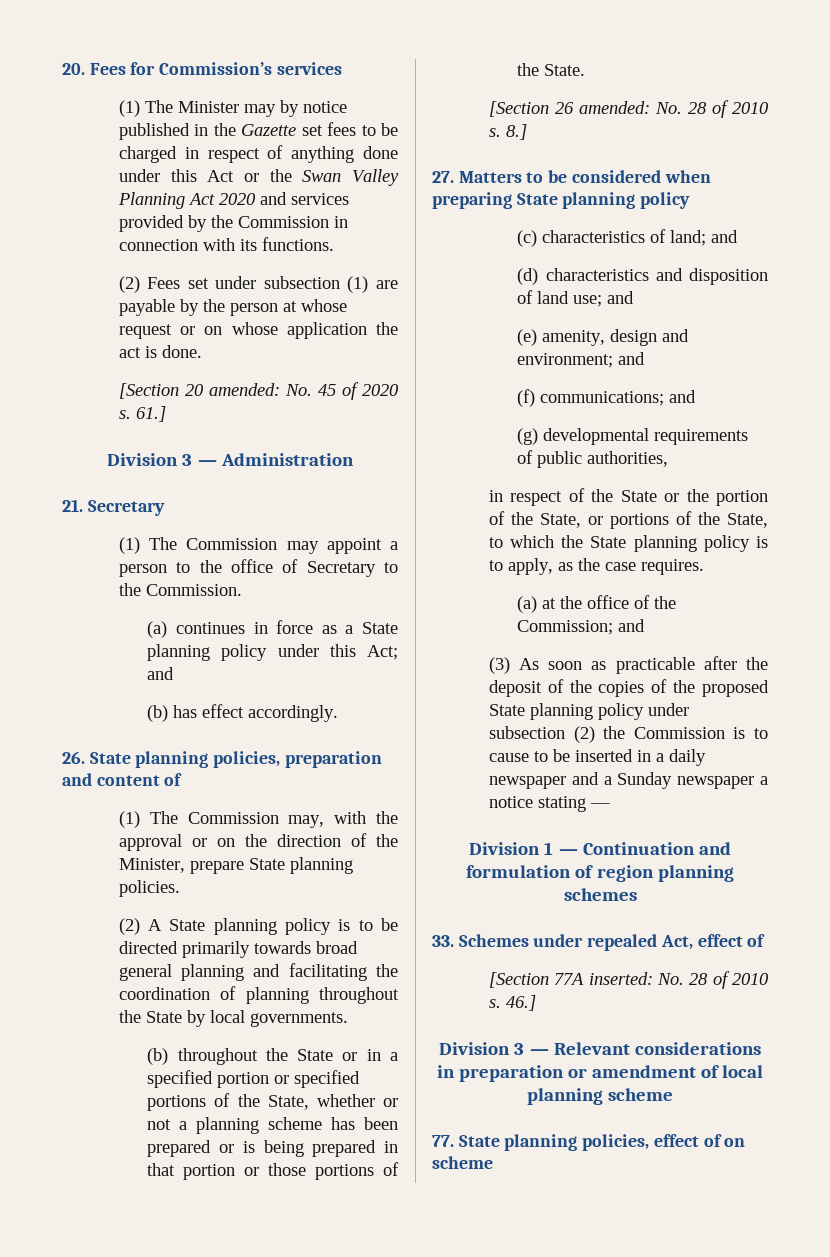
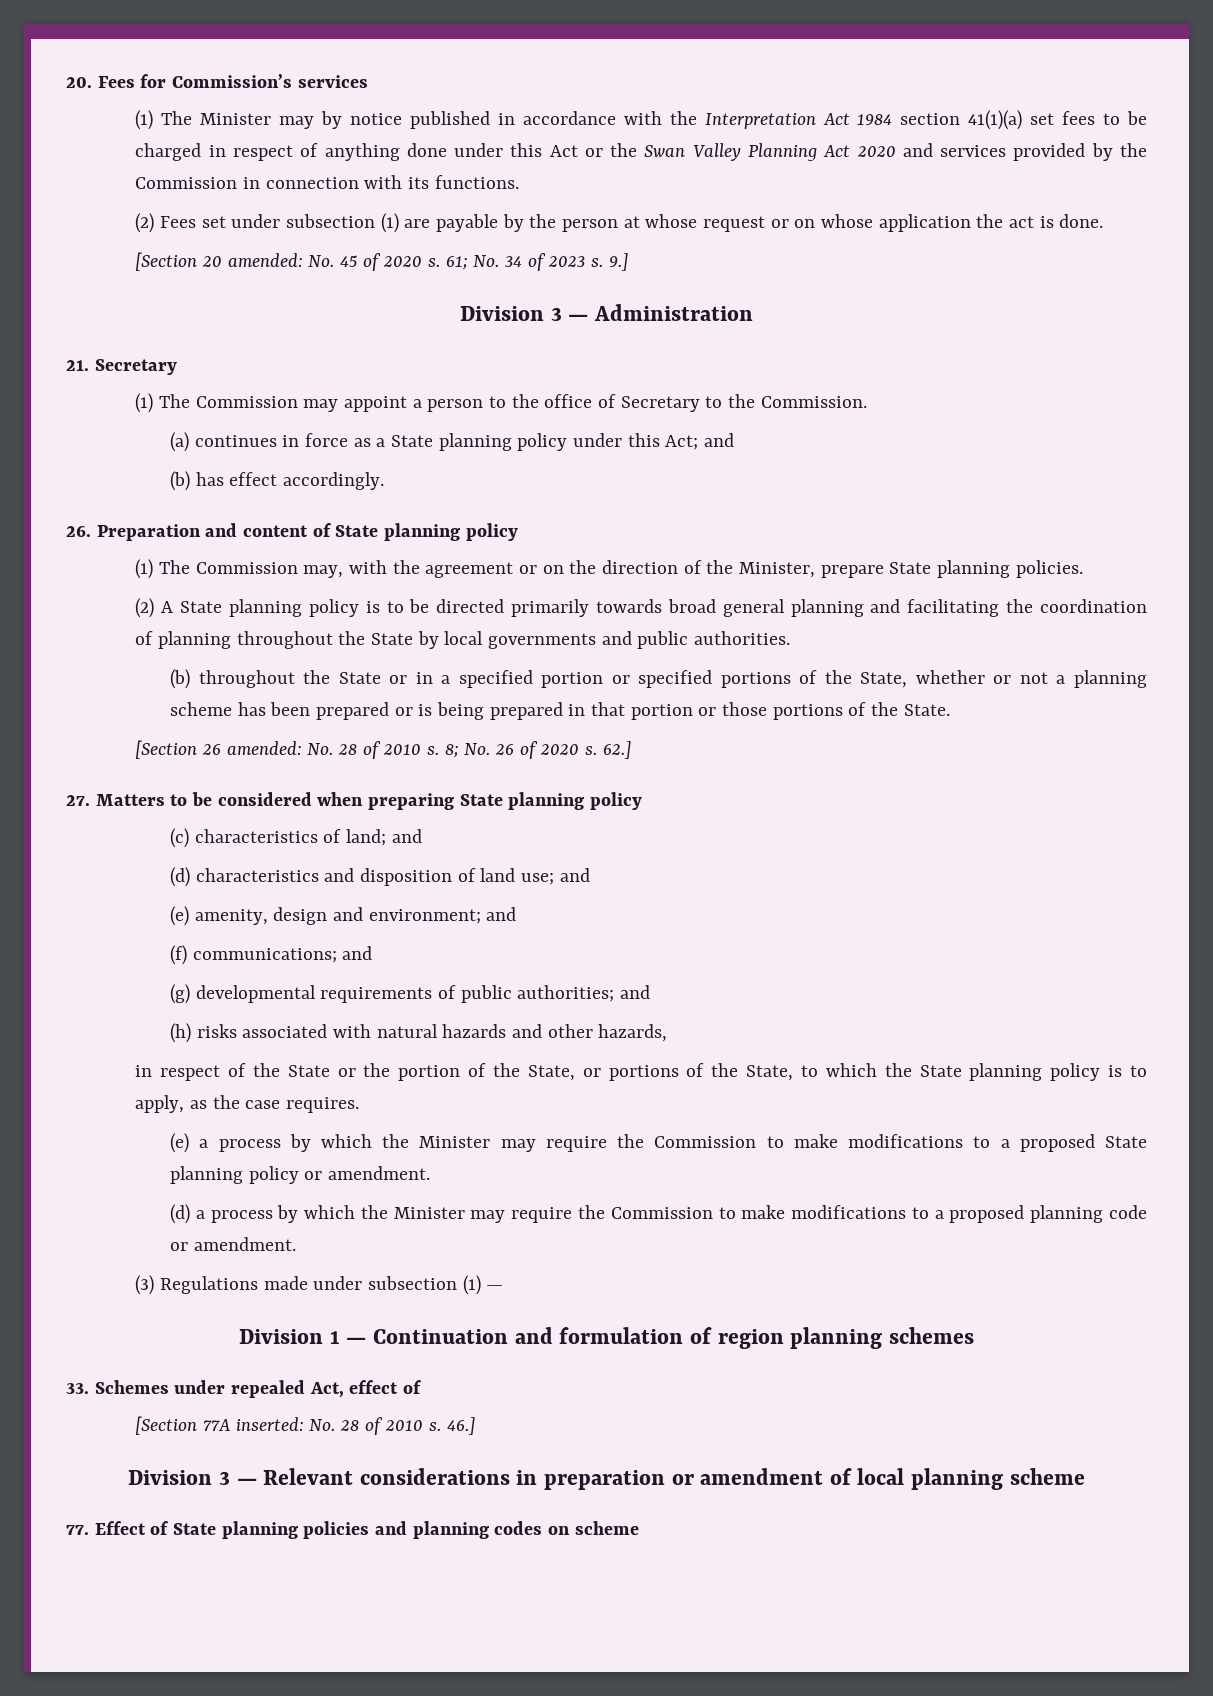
[213,123,297,136] the Gazette -> [522,110,1023,130] accordance with the Interpretation Act 1984 section 41(1)(a)
[135,406,166,422] 61.] -> [445,253,628,271] 61; No. 34 of 2023 s. 9.]
[89,751,382,768] State planning policies, preparation -> [96,524,201,541] Preparation
(183, 779) none -> [335,523,518,541] State planning policy
[118,834,182,851] approval -> [425,562,514,578] agreement
[249,1012,348,1027] governments. -> [488,631,791,649] governments and public authorities.
[505,124,527,140] 8.] -> [444,741,631,759] 8; No. 26 of 2020 s. 62.]
[587,451,669,467] authorities, -> [517,985,651,1002] [170,1023,668,1043] authorities; and // (h) risks associated with natural hazards and other hazards,
[517,595,677,613] [517,619,646,635] [488,656,768,674] [488,679,769,697] [488,703,689,720] [488,726,768,743] [488,749,706,766] [488,772,768,789] [488,796,586,812] (a) at the office of the Commission; and // (3) As soon as practicable after the deposit of the copies of the proposed State planning policy under subsection (2) the Commission is to cause to be inserted in a daily newspaper and a Sunday newspaper a notice stating -> [170,1133,1148,1153] [170,1166,431,1184] [170,1204,1148,1224] [170,1237,296,1251] [135,1275,481,1295] (e) a process by which the Minister may require the Commission to make modifications to a proposed State planning policy or amendment. // (d) a process by which the Minister may require the Commission to make modifications to a proposed planning code or amendment. // (3) Regulations made under subsection (1)
[458,1134,722,1151] State planning policies, effect of -> [94,1521,543,1539] Effect of State planning policies and planning codes

